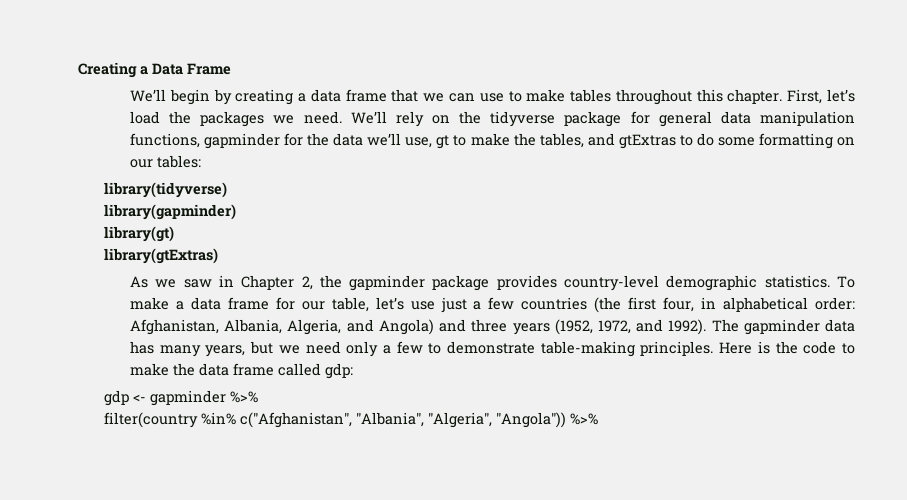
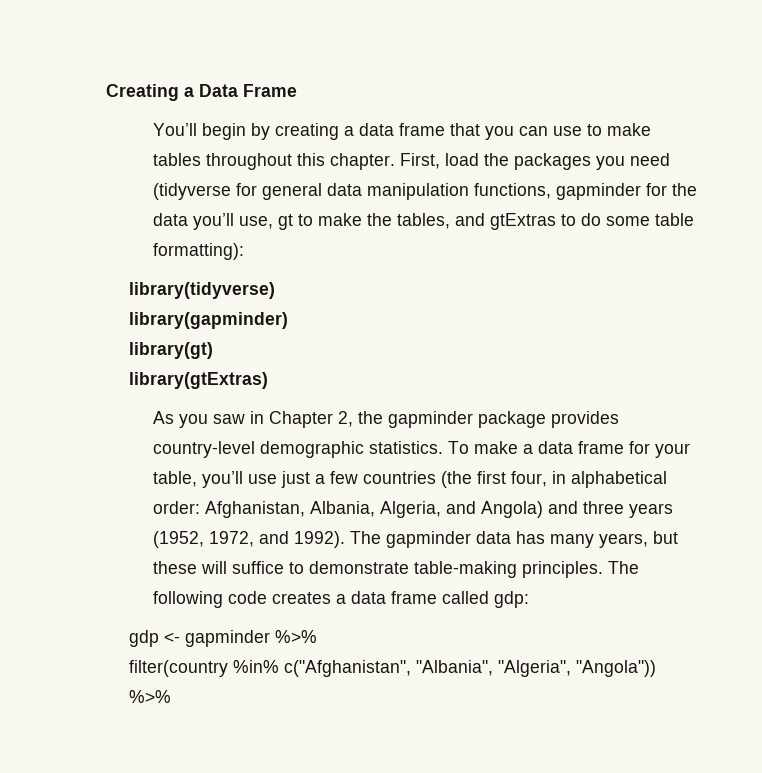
[130,89,167,102] We’ll -> [152,123,197,136] You’ll
[423,93,445,102] we -> [484,126,514,140] you
[826,89,855,102] let’s -> (440, 161) none
[273,111,622,127] we need. We’ll rely on the tidyverse package -> [595,153,670,170] [152,183,231,200] you need (tidyverse
[367,133,402,146] we’ll -> [192,213,234,230] you’ll
[758,133,856,149] [130,155,202,168] formatting on our tables: -> [654,213,694,226] [152,243,244,260] table formatting):
[155,279,177,288] we -> [178,414,208,428] you
[301,297,404,312] our table, let’s -> [654,443,690,458] [152,471,243,488] your table, you’ll
[278,341,856,357] [130,363,196,376] we need only a few to demonstrate table-making principles. Here is the code to make the -> [152,561,639,578] [152,591,346,608] these will suffice to demonstrate table-making principles. The following code creates a

